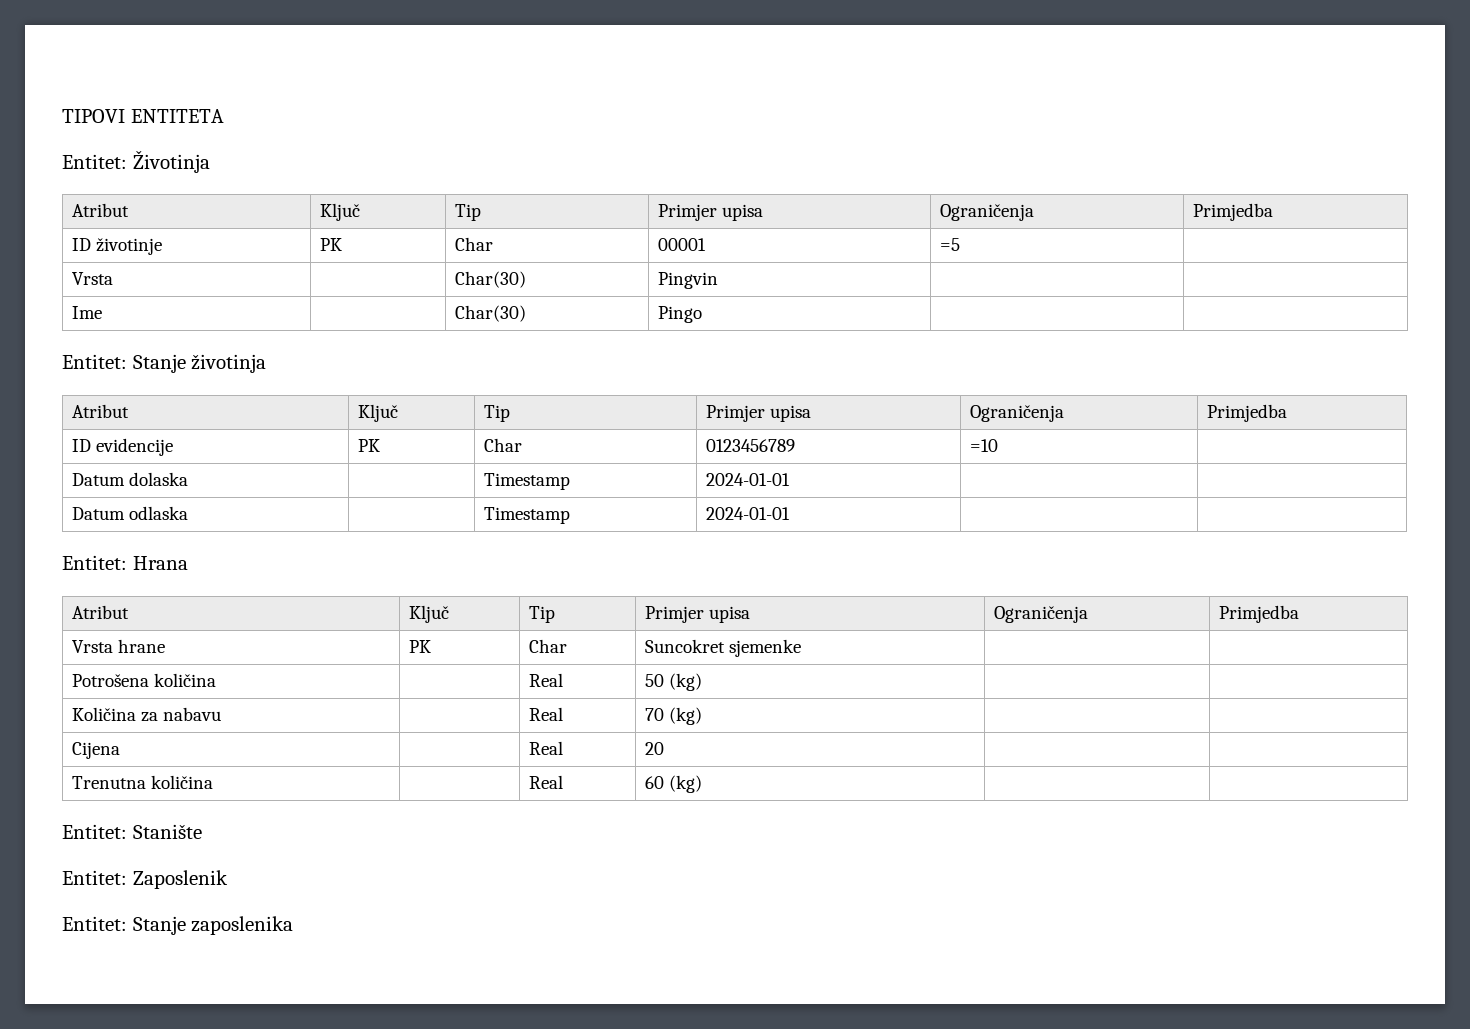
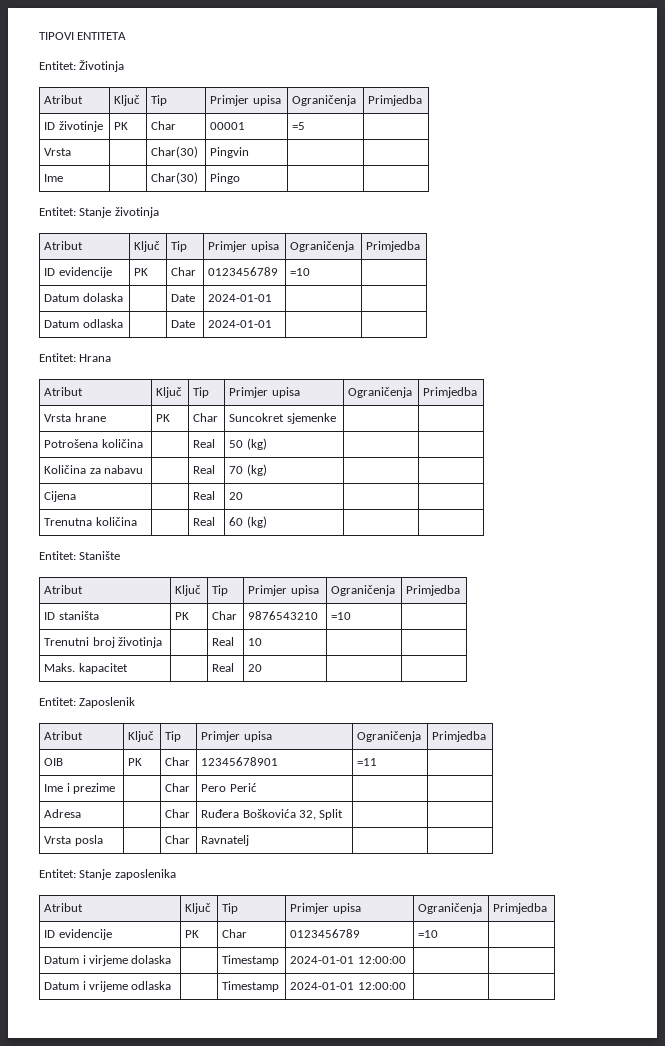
[484,473,571,490] Timestamp -> [171,294,196,302] Date
[484,507,571,524] Timestamp -> [171,320,196,328] Date
[62,870,228,889] [62,916,294,935] // Entitet: Zaposlenik // Entitet: Stanje zaposlenika -> [44,585,84,594] [175,585,202,596] [212,585,229,596] [248,585,319,596] [331,585,396,596] [406,585,461,596] [44,611,99,620] [175,612,190,620] [212,611,238,620] [248,611,319,620] [331,612,352,620] [44,637,162,648] [212,637,235,646] [248,638,263,646] [44,663,128,674] [212,663,235,672] [248,664,263,672] [39,697,136,708] [44,731,84,740] [128,731,155,742] [165,731,182,742] [201,731,272,742] [357,731,422,742] [432,731,487,742] [44,758,64,766] [128,758,143,766] [165,757,191,766] [201,757,279,766] [357,758,378,766] [44,783,115,794] [165,783,191,792] [201,783,257,792] [44,809,82,818] [165,809,191,818] [201,809,344,820] [44,835,103,846] [165,835,191,844] [201,835,250,846] [39,869,176,880] [44,903,84,912] [185,903,212,914] [222,903,239,914] [290,903,361,914] [418,903,483,914] [493,903,548,914] [44,929,112,940] [185,930,200,938] [222,929,248,938] [290,929,361,938] [418,930,439,938] [44,955,172,966] [222,955,280,966] [290,956,406,964] [44,981,172,992] [222,981,280,992] [290,982,406,990] // Atribut | Ključ | Tip | Primjer upisa | Ograničenja | Primjedba // ID staništa | PK | Char | 9876543210 | =10 | // Trenutni broj životinja | | Real | 10 | | // Maks. kapacitet | | Real | 20 | | // Entitet: Zaposlenik // Atribut | Ključ | Tip | Primjer upisa | Ograničenja | Primjedba // OIB | PK | Char | 12345678901 | =11 | // Ime i prezime | | Char | Pero Perić | | // Adresa | | Char | Ruđera Boškovića 32, Split | | // Vrsta posla | | Char | Ravnatelj | | // Entitet: Stanje zaposlenika // Atribut | Ključ | Tip | Primjer upisa | Ograničenja | Primjedba // ID evidencije | PK | Char | 0123456789 | =10 | // Datum i virjeme dolaska | | Timestamp | 2024-01-01 12:00:00 | | // Datum i vrijeme odlaska | | Timestamp | 2024-01-01 12:00:00 | |

